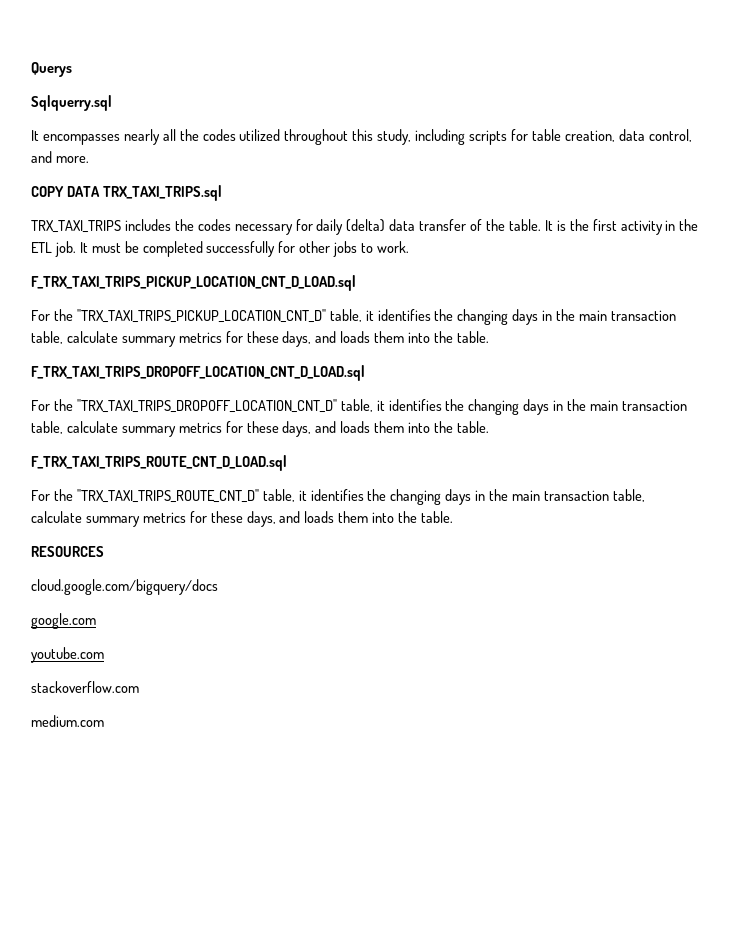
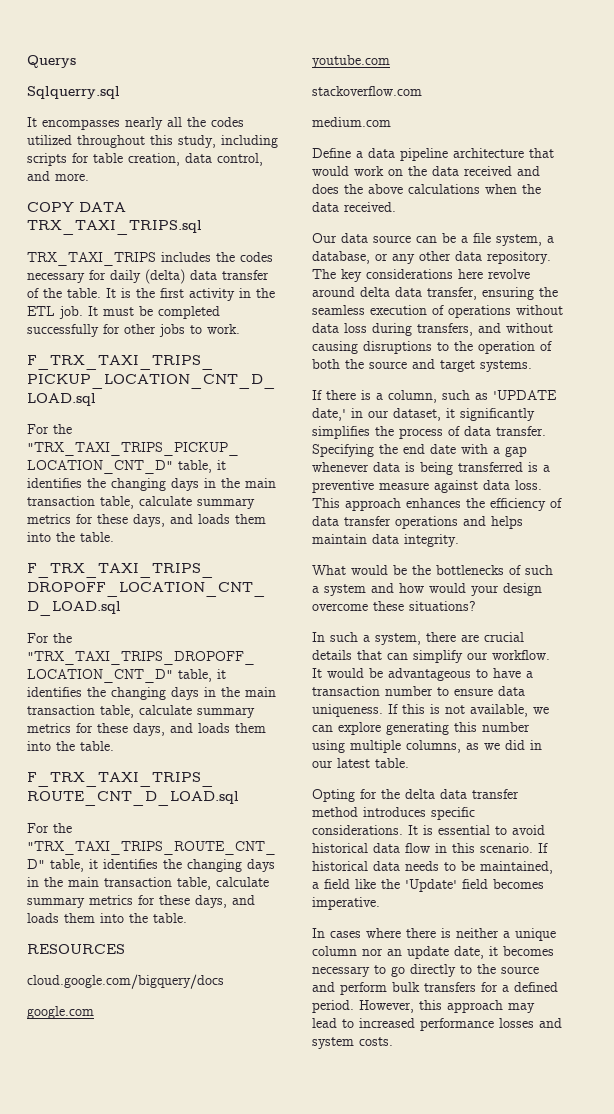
(104, 721) none -> [312,148,554,161] [312,166,540,176] [312,184,541,194] [312,202,396,212] [312,233,554,246] [312,251,551,264] [312,269,530,282] [312,287,558,300] [312,305,563,318] [312,323,553,336] [312,341,552,354] [312,359,532,372] [312,390,557,403] [312,408,535,421] [312,426,546,439] [312,444,527,457] [312,462,550,475] [312,480,542,493] [312,498,562,511] [312,516,523,529] [312,534,459,547] [312,565,553,575] [312,583,542,596] [312,601,476,611] [312,632,524,645] [312,650,550,663] [312,668,533,681] [312,686,525,696] [312,704,549,717] [312,722,530,735] [312,740,542,753] [312,758,409,768] [312,789,519,802] [312,807,475,820] [312,825,545,835] [312,843,548,853] [312,861,553,874] [312,879,544,892] [312,897,380,910] [312,928,556,941] [312,946,554,959] [312,964,539,977] [312,982,558,995] [312,1000,535,1013] [312,1018,562,1031] [312,1037,393,1049] // Define a data pipeline architecture that would work on the data received and does the above calculations when the data received. // Our data source can be a file system, a database, or any other data repository. The key considerations here revolve around delta data transfer, ensuring the seamless execution of operations without data loss during transfers, and without causing disruptions to the operation of both the source and target systems. // If there is a column, such as 'UPDATE date,' in our dataset, it significantly simplifies the process of data transfer. Specifying the end date with a gap whenever data is being transferred is a preventive measure against data loss. This approach enhances the efficiency of data transfer operations and helps maintain data integrity. // What would be the bottlenecks of such a system and how would your design overcome these situations? // In such a system, there are crucial details that can simplify our workflow. It would be advantageous to have a transaction number to ensure data uniqueness. If this is not available, we can explore generating this number using multiple columns, as we did in our latest table. // Opting for the delta data transfer method introduces specific considerations. It is essential to avoid historical data flow in this scenario. If historical data needs to be maintained, a field like the 'Update' field becomes imperative. // In cases where there is neither a unique column nor an update date, it becomes necessary to go directly to the source and perform bulk transfers for a defined period. However, this approach may lead to increased performance losses and system costs.

